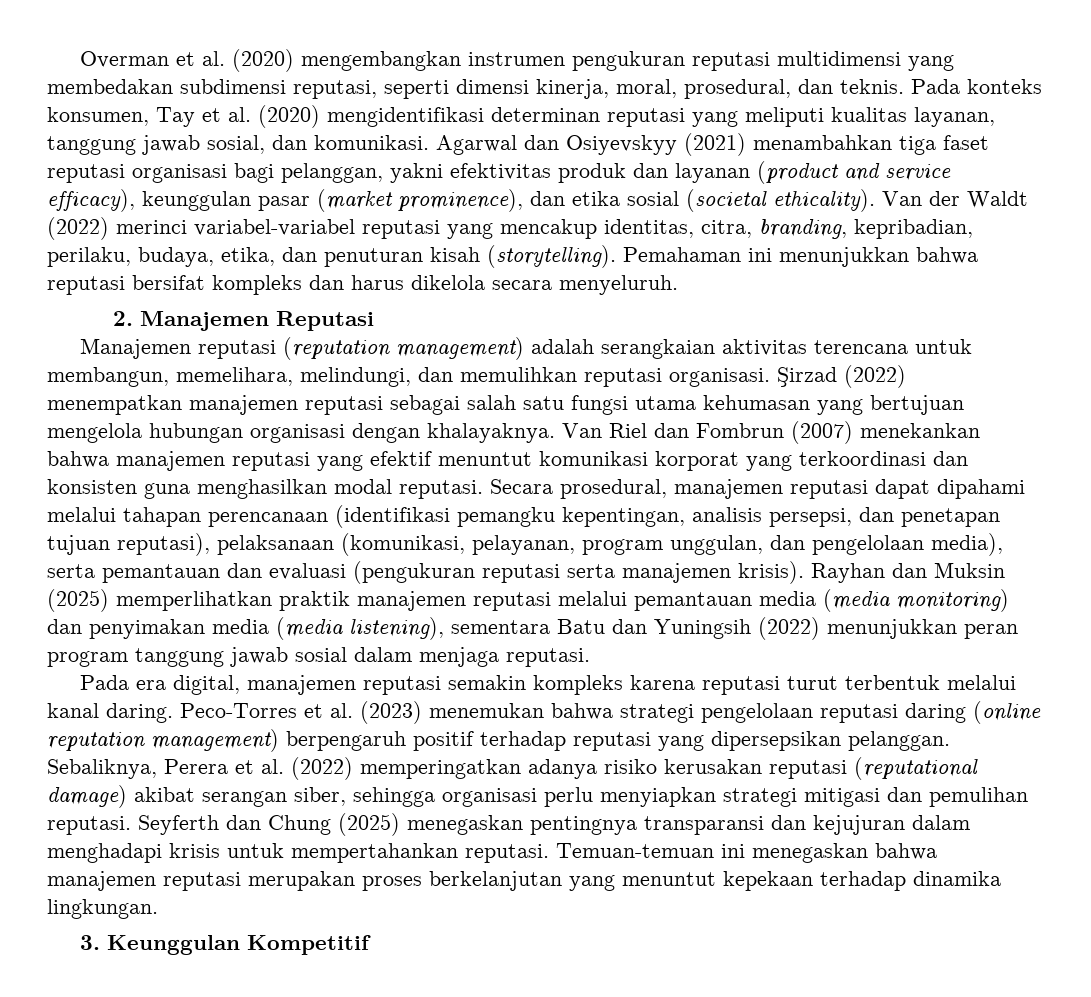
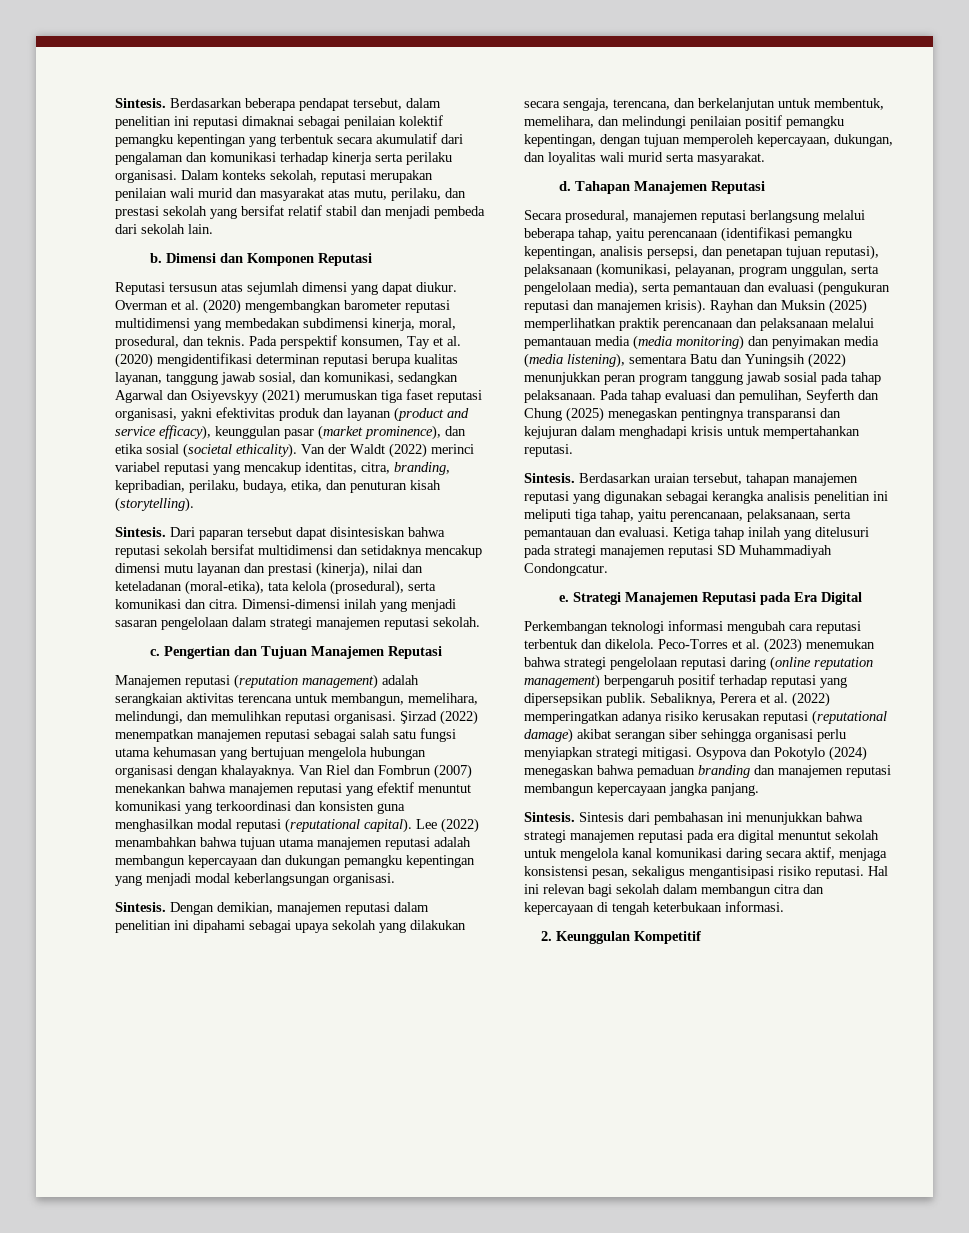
(79, 59) none -> [115,98,441,111] [115,115,443,129] [115,133,463,147] [115,152,452,165] [115,170,433,183] [115,188,466,201] [115,205,485,219] [115,224,213,234] [149,253,372,266] [115,282,457,295] Sintesis. Berdasarkan beberapa pendapat tersebut, dalam penelitian ini reputasi dimaknai sebagai penilaian kolektif pemangku kepentingan yang terbentuk secara akumulatif dari pengalaman dan komunikasi terhadap kinerja serta perilaku organisasi. Dalam konteks sekolah, reputasi merupakan penilaian wali murid dan masyarakat atas mutu, perilaku, dan prestasi sekolah yang bersifat relatif stabil dan menjadi pembeda dari sekolah lain. // b. Dimensi dan Komponen Reputasi // Reputasi tersusun atas sejumlah dimensi yang dapat diukur.
[467,51,685,71] instrumen pengukuran -> [344,300,401,310] barometer
[293,79,529,99] reputasi, seperti dimensi -> (368, 323) none
[967,79,1042,94] konteks -> [280,335,337,349] perspektif
[692,107,824,127] yang meliputi -> [372,354,411,367] berupa
[314,135,429,150] komunikasi. -> [324,372,458,385] komunikasi, sedangkan
[753,135,892,150] menambahkan -> [304,390,378,400] merumuskan
[132,163,383,183] organisasi bagi pelanggan, -> [115,408,177,421] organisasi,
[194,219,355,236] variabel-variabel -> [115,462,160,472] variabel
[623,247,978,267] [47,275,678,295] [112,311,133,326] Pemahaman ini menunjukkan bahwa reputasi bersifat kompleks dan harus dikelola secara menyeluruh. // 2. -> [115,527,445,540] [115,544,482,558] [115,562,423,577] [115,580,436,595] [115,599,456,612] [115,617,480,630] [149,646,307,659] // Sintesis. Dari paparan tersebut dapat disintesiskan bahwa reputasi sekolah bersifat multidimensi dan setidaknya mencakup dimensi mutu layanan dan prestasi (kinerja), nilai dan keteladanan (moral-etika), tata kelola (prosedural), serta komunikasi dan citra. Dimensi-dimensi inilah yang menjadi sasaran pengelolaan dalam strategi manajemen reputasi sekolah. // c. Pengertian dan Tujuan
[655,451,739,471] korporat -> (181, 806) none
[399,479,1025,499] [47,507,201,527] reputasi. Secara prosedural, manajemen reputasi dapat dipahami melalui tahapan -> [236,818,479,833] [115,837,471,850] [115,855,475,868] [115,873,395,886] [115,902,429,915] [115,920,466,933] [524,98,884,111] [524,115,844,129] [524,134,893,147] [524,152,765,165] [558,181,765,194] [524,210,865,223] [524,228,644,241] reputasi (reputational capital). Lee (2022) menambahkan bahwa tujuan utama manajemen reputasi adalah membangun kepercayaan dan dukungan pemangku kepentingan yang menjadi modal keberlangsungan organisasi. // Sintesis. Dengan demikian, manajemen reputasi dalam penelitian ini dipahami sebagai upaya sekolah yang dilakukan secara sengaja, terencana, dan berkelanjutan untuk membentuk, memelihara, dan melindungi penilaian positif pemangku kepentingan, dengan tujuan memperoleh kepercayaan, dukungan, dan loyalitas wali murid serta masyarakat. // d. Tahapan Manajemen Reputasi // Secara prosedural, manajemen reputasi berlangsung melalui beberapa tahap, yaitu
[770,535,805,550] dan -> [851,265,879,274] serta
[567,564,615,578] serta -> [573,300,594,310] dan
[357,591,551,611] manajemen reputasi -> [663,318,829,331] perencanaan dan pelaksanaan
[354,647,590,667] [79,675,1016,695] [47,703,173,723] dalam menjaga reputasi. // Pada era digital, manajemen reputasi semakin kompleks karena reputasi turut terbentuk melalui kanal daring. -> [821,372,881,385] [524,389,879,403] [524,407,841,422] [524,426,860,439] [524,444,573,457] [524,473,858,486] [524,491,888,504] [524,509,851,522] [524,527,869,540] [524,545,832,558] [524,563,608,576] [558,592,862,605] [524,620,861,634] [524,639,654,649] pada tahap pelaksanaan. Pada tahap evaluasi dan pemulihan, Seyferth dan Chung (2025) menegaskan pentingnya transparansi dan kejujuran dalam menghadapi krisis untuk mempertahankan reputasi. // Sintesis. Berdasarkan uraian tersebut, tahapan manajemen reputasi yang digunakan sebagai kerangka analisis penelitian ini meliputi tiga tahap, yaitu perencanaan, pelaksanaan, serta pemantauan dan evaluasi. Ketiga tahap inilah yang ditelusuri pada strategi manajemen reputasi SD Muhammadiyah Condongcatur. // e. Strategi Manajemen Reputasi pada Era Digital // Perkembangan teknologi informasi mengubah cara reputasi terbentuk dan dikelola.
[848,731,950,751] pelanggan. -> [606,693,646,706] publik.
[294,787,346,806] siber, -> [669,729,697,739] siber
[804,787,1028,807] [47,813,970,836] [47,843,937,863] [47,871,1001,891] [47,899,158,919] [79,935,100,950] mitigasi dan pemulihan reputasi. Seyferth dan Chung (2025) menegaskan pentingnya transparansi dan kejujuran dalam menghadapi krisis untuk mempertahankan reputasi. Temuan-temuan ini menegaskan bahwa manajemen reputasi merupakan proses berkelanjutan yang menuntut kepekaan terhadap dinamika lingkungan. // 3. -> [642,746,867,761] [524,765,891,778] [524,783,759,796] [524,812,863,825] [524,830,879,843] [524,847,887,861] [524,866,888,879] [524,884,824,897] [524,901,784,915] [541,931,553,941] mitigasi. Osypova dan Pokotylo (2024) menegaskan bahwa pemaduan branding dan manajemen reputasi membangun kepercayaan jangka panjang. // Sintesis. Sintesis dari pembahasan ini menunjukkan bahwa strategi manajemen reputasi pada era digital menuntut sekolah untuk mengelola kanal komunikasi daring secara aktif, menjaga konsistensi pesan, sekaligus mengantisipasi risiko reputasi. Hal ini relevan bagi sekolah dalam membangun citra dan kepercayaan di tengah keterbukaan informasi. // 2.

